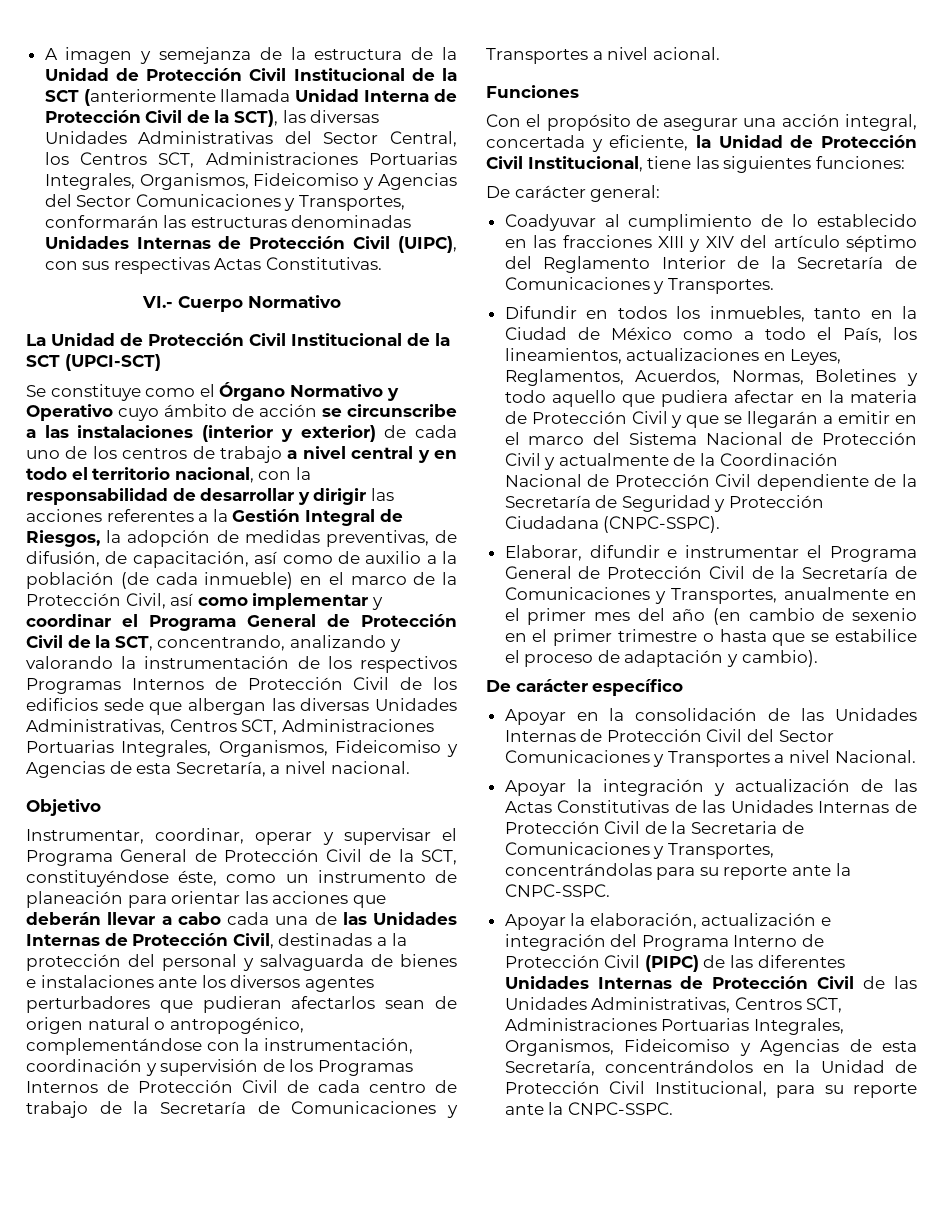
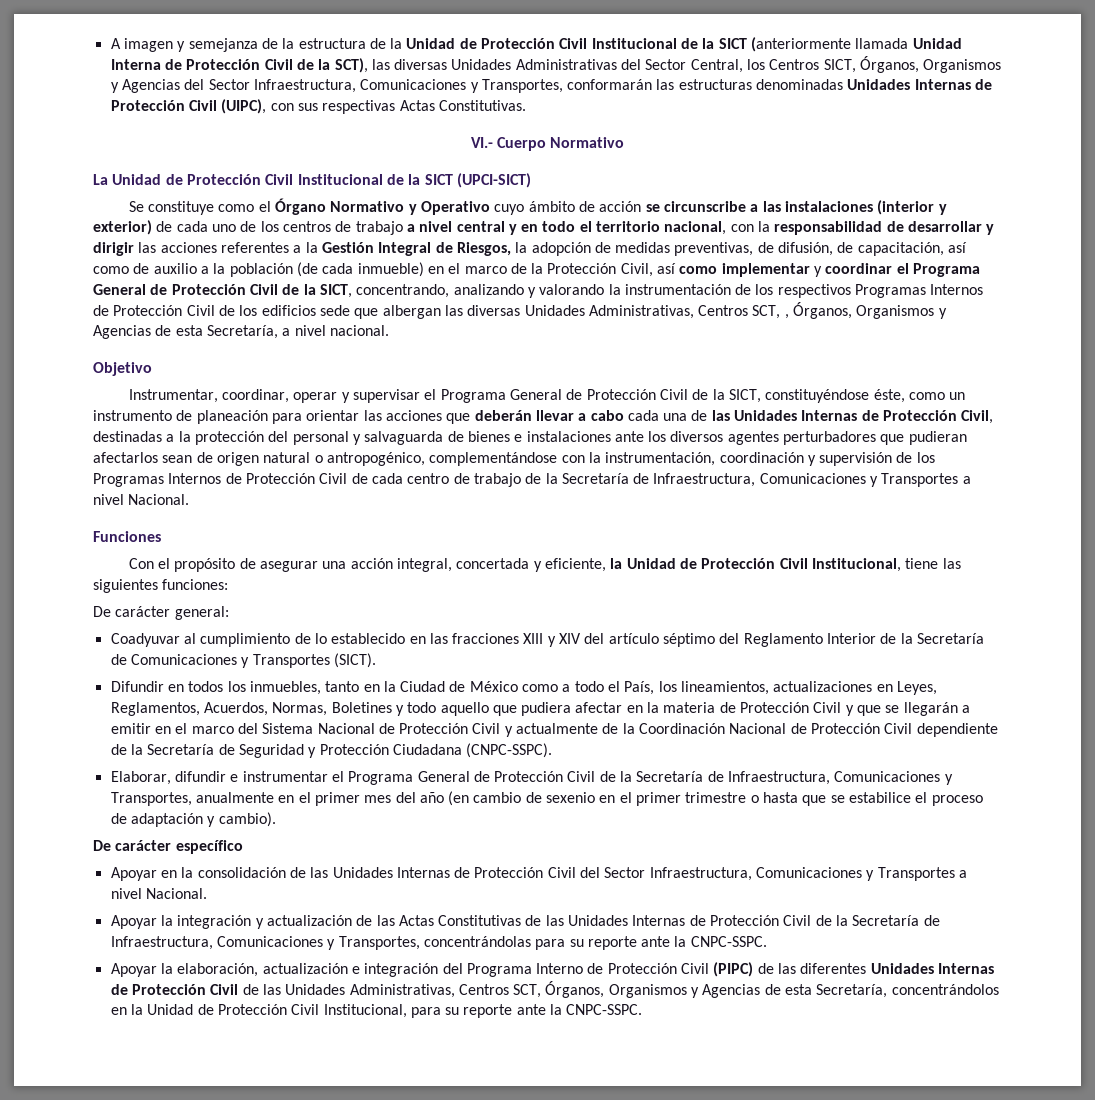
[44,90,79,102] SCT -> [718,38,747,49] SICT
[158,152,457,168] [44,173,360,190] SCT, Administraciones Portuarias Integrales, Organismos, Fideicomiso -> [823,56,1002,73] SICT, Órganos, Organismos
(132, 201) none -> [253,79,356,93] Infraestructura,
[26,354,161,371] SCT (UPCI-SCT) -> [424,173,531,188] SICT (UPCI-SICT)
[114,636,153,651] SCT, -> [319,284,352,298] SICT,
[281,719,434,732] [26,740,441,757] Administraciones Portuarias Integrales, Organismos, Fideicomiso -> [784,302,935,319] , Órganos, Organismos
[420,849,457,865] SCT, -> [728,389,761,403] SICT,
[291,1101,458,1118] [486,47,720,64] Comunicaciones y Transportes a nivel acional. -> [653,473,971,487] [93,494,190,505] Infraestructura, Comunicaciones y Transportes a nivel Nacional.
[667,278,774,294] Transportes. -> [252,653,376,668] Transportes (SICT).
(917, 572) none -> [728,771,831,785] Infraestructura,
(834, 736) none -> [649,867,752,881] Infraestructura,
[691,821,804,834] Secretaria de -> [852,915,940,926] [110,936,213,950] Secretaría de Infraestructura,
[504,1018,844,1035] [504,1039,731,1056] Administraciones Portuarias Integrales, Organismos, Fideicomiso -> [545,981,687,998] Órganos, Organismos

